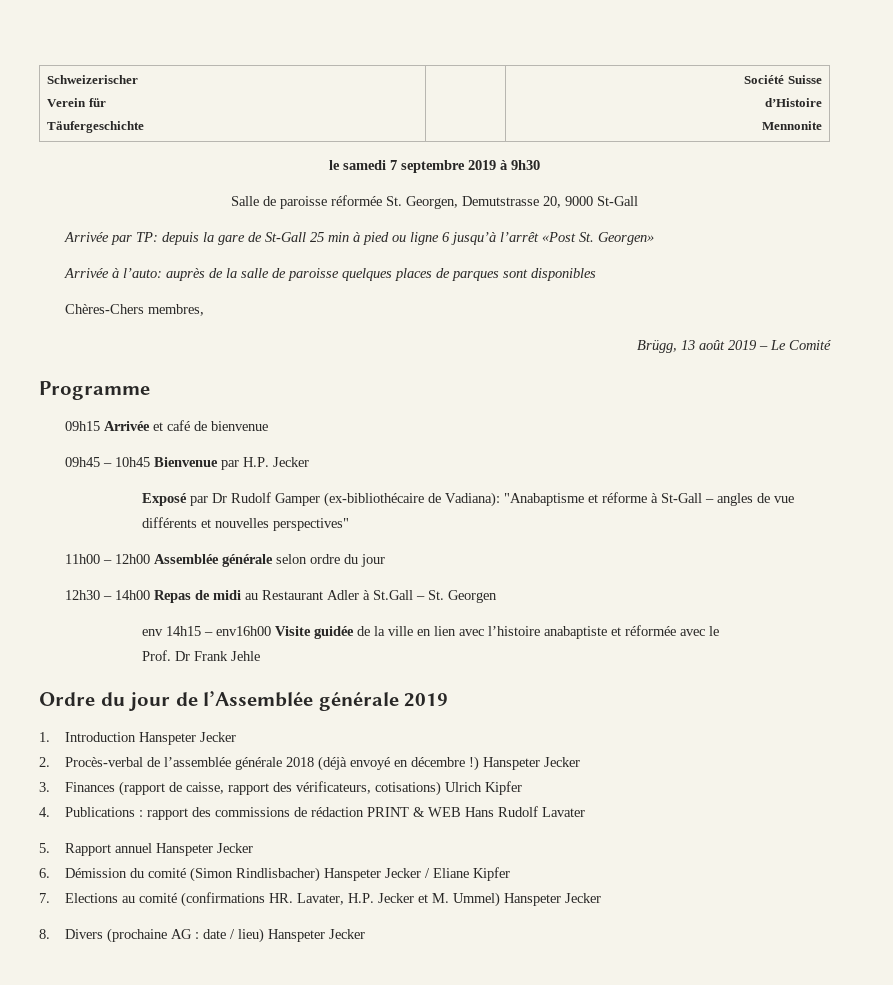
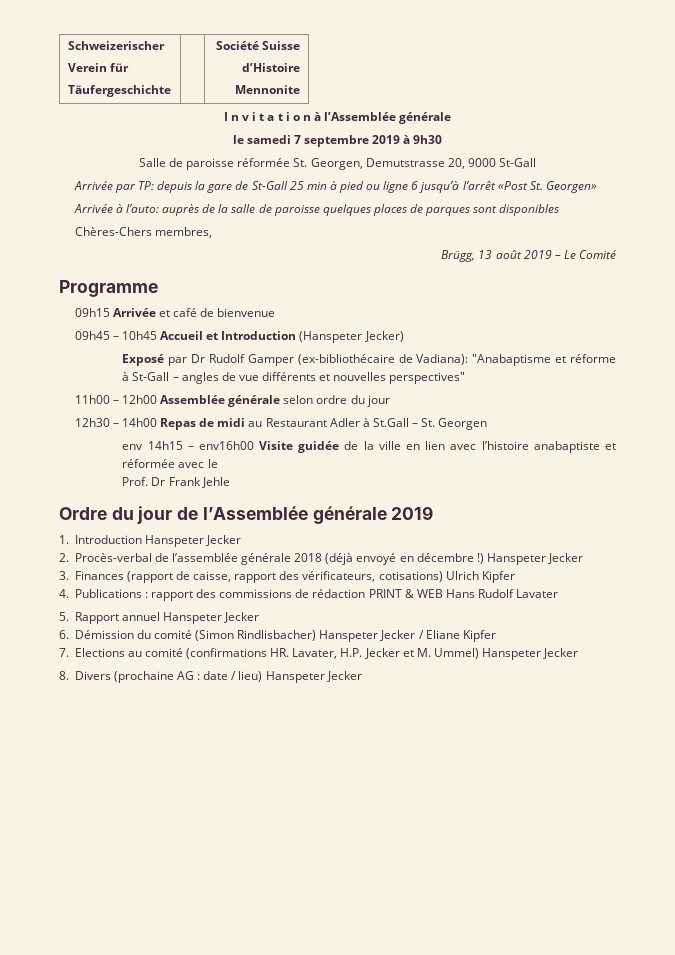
(822, 125) none -> [223,112,452,124] // I n v i t a t i o n à l’Assemblée générale
[153,457,309,470] Bienvenue par H.P. Jecker -> [160,331,404,343] Accueil et Introduction (Hanspeter Jecker)

